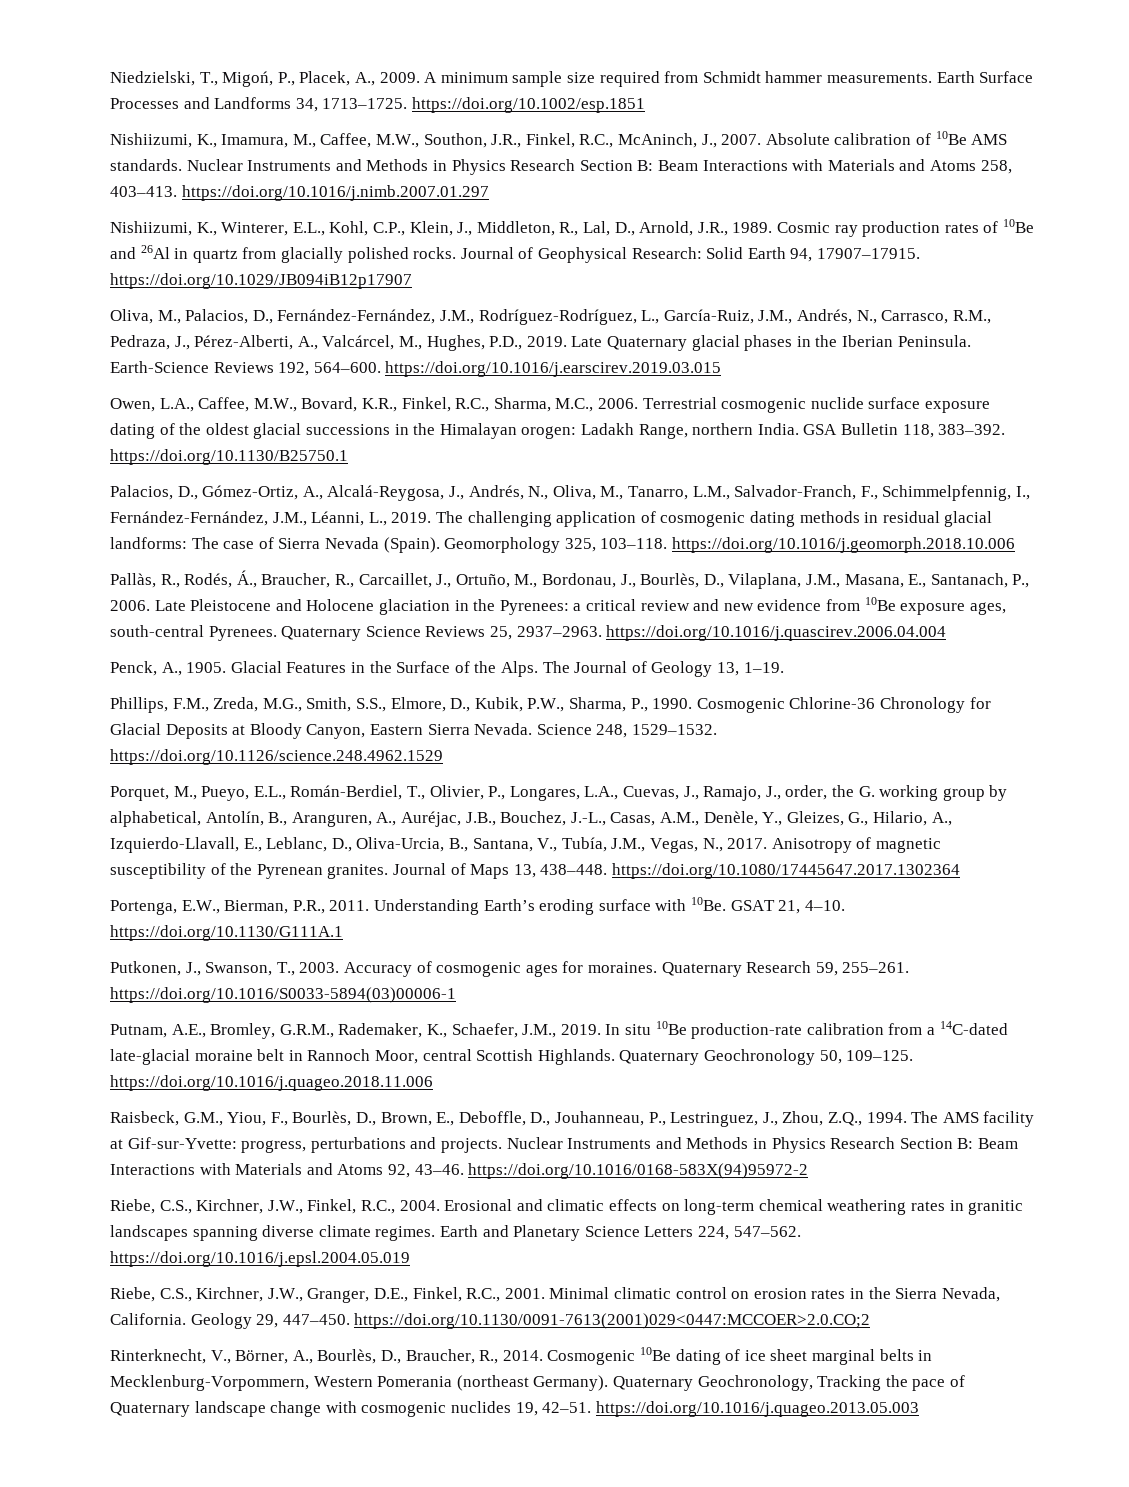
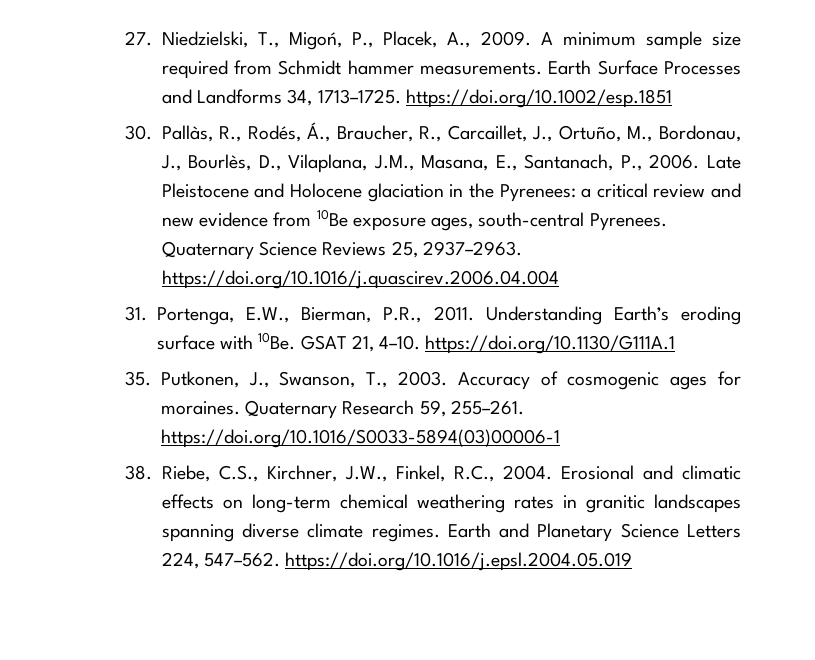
(110, 78) none -> [125,31,153,46] 27.
[110,131,1008,148] [110,159,1012,175] [110,185,489,201] [110,219,1034,237] [110,245,920,263] [110,273,413,289] [110,309,991,325] [110,335,971,351] [110,361,722,377] [110,397,990,413] [110,423,1006,439] [110,449,349,465] [110,485,1030,501] [110,511,993,527] [110,537,1015,553] Nishiizumi, K., Imamura, M., Caffee, M.W., Southon, J.R., Finkel, R.C., McAninch, J., 2007. Absolute calibration of 10Be AMS standards. Nuclear Instruments and Methods in Physics Research Section B: Beam Interactions with Materials and Atoms 258, 403–413. https://doi.org/10.1016/j.nimb.2007.01.297 // Nishiizumi, K., Winterer, E.L., Kohl, C.P., Klein, J., Middleton, R., Lal, D., Arnold, J.R., 1989. Cosmic ray production rates of 10Be and 26Al in quartz from glacially polished rocks. Journal of Geophysical Research: Solid Earth 94, 17907–17915. https://doi.org/10.1029/JB094iB12p17907 // Oliva, M., Palacios, D., Fernández-Fernández, J.M., Rodríguez-Rodríguez, L., García-Ruiz, J.M., Andrés, N., Carrasco, R.M., Pedraza, J., Pérez-Alberti, A., Valcárcel, M., Hughes, P.D., 2019. Late Quaternary glacial phases in the Iberian Peninsula. Earth-Science Reviews 192, 564–600. https://doi.org/10.1016/j.earscirev.2019.03.015 // Owen, L.A., Caffee, M.W., Bovard, K.R., Finkel, R.C., Sharma, M.C., 2006. Terrestrial cosmogenic nuclide surface exposure dating of the oldest glacial successions in the Himalayan orogen: Ladakh Range, northern India. GSA Bulletin 118, 383–392. https://doi.org/10.1130/B25750.1 // Palacios, D., Gómez-Ortiz, A., Alcalá-Reygosa, J., Andrés, N., Oliva, M., Tanarro, L.M., Salvador-Franch, F., Schimmelpfennig, I., Fernández-Fernández, J.M., Léanni, L., 2019. The challenging application of cosmogenic dating methods in residual glacial landforms: The case of Sierra Nevada (Spain). Geomorphology 325, 103–118. https://doi.org/10.1016/j.geomorph.2018.10.006 // -> [125,125,153,140] 30.
[110,661,784,677] [110,697,991,713] [110,723,717,739] [110,749,444,765] [110,785,1008,801] [110,811,952,827] [110,837,941,853] [110,863,960,879] Penck, A., 1905. Glacial Features in the Surface of the Alps. The Journal of Geology 13, 1–19. // Phillips, F.M., Zreda, M.G., Smith, S.S., Elmore, D., Kubik, P.W., Sharma, P., 1990. Cosmogenic Chlorine-36 Chronology for Glacial Deposits at Bloody Canyon, Eastern Sierra Nevada. Science 248, 1529–1532. https://doi.org/10.1126/science.248.4962.1529 // Porquet, M., Pueyo, E.L., Román-Berdiel, T., Olivier, P., Longares, L.A., Cuevas, J., Ramajo, J., order, the G. working group by alphabetical, Antolín, B., Aranguren, A., Auréjac, J.B., Bouchez, J.-L., Casas, A.M., Denèle, Y., Gleizes, G., Hilario, A., Izquierdo-Llavall, E., Leblanc, D., Oliva-Urcia, B., Santana, V., Tubía, J.M., Vegas, N., 2017. Anisotropy of magnetic susceptibility of the Pyrenean granites. Journal of Maps 13, 438–448. https://doi.org/10.1080/17445647.2017.1302364 // -> [125,306,148,321] 31.
(344, 933) none -> [125,371,152,386] 35.
[110,1021,1008,1039] [110,1049,914,1065] [110,1075,434,1091] [110,1111,1035,1127] [110,1137,1018,1153] [110,1163,809,1179] Putnam, A.E., Bromley, G.R.M., Rademaker, K., Schaefer, J.M., 2019. In situ 10Be production-rate calibration from a 14C-dated late-glacial moraine belt in Rannoch Moor, central Scottish Highlands. Quaternary Geochronology 50, 109–125. https://doi.org/10.1016/j.quageo.2018.11.006 // Raisbeck, G.M., Yiou, F., Bourlès, D., Brown, E., Deboffle, D., Jouhanneau, P., Lestringuez, J., Zhou, Z.Q., 1994. The AMS facility at Gif-sur-Yvette: progress, perturbations and projects. Nuclear Instruments and Methods in Physics Research Section B: Beam Interactions with Materials and Atoms 92, 43–46. https://doi.org/10.1016/0168-583X(94)95972-2 // -> [125,465,153,480] 38.
[110,1287,1000,1303] [110,1313,871,1329] [110,1347,933,1365] [110,1375,965,1391] [110,1401,919,1417] // Riebe, C.S., Kirchner, J.W., Granger, D.E., Finkel, R.C., 2001. Minimal climatic control on erosion rates in the Sierra Nevada, California. Geology 29, 447–450. https://doi.org/10.1130/0091-7613(2001)029<0447:MCCOER>2.0.CO;2 // Rinterknecht, V., Börner, A., Bourlès, D., Braucher, R., 2014. Cosmogenic 10Be dating of ice sheet marginal belts in Mecklenburg-Vorpommern, Western Pomerania (northeast Germany). Quaternary Geochronology, Tracking the pace of Quaternary landscape change with cosmogenic nuclides 19, 42–51. https://doi.org/10.1016/j.quageo.2013.05.003 -> (633, 561) none

